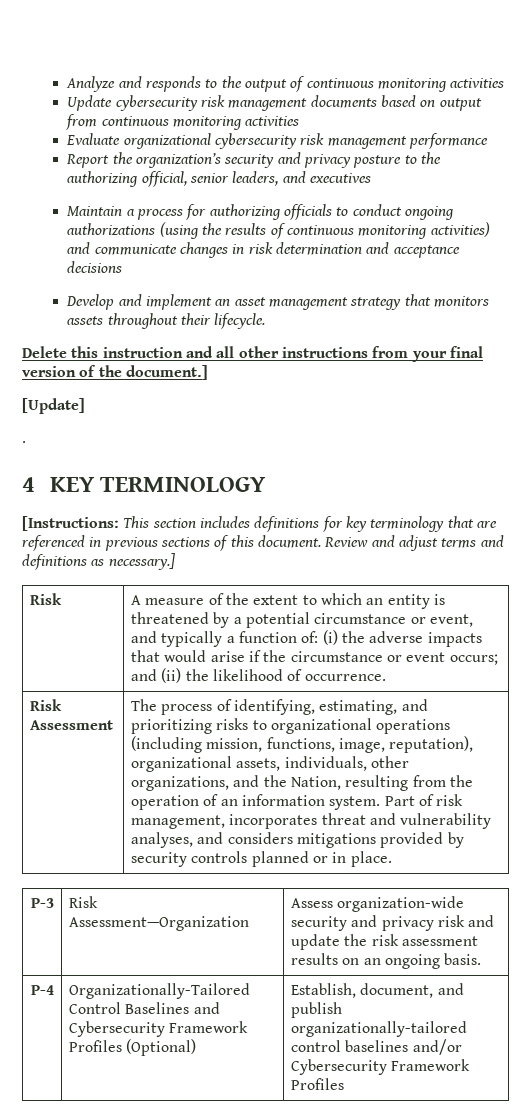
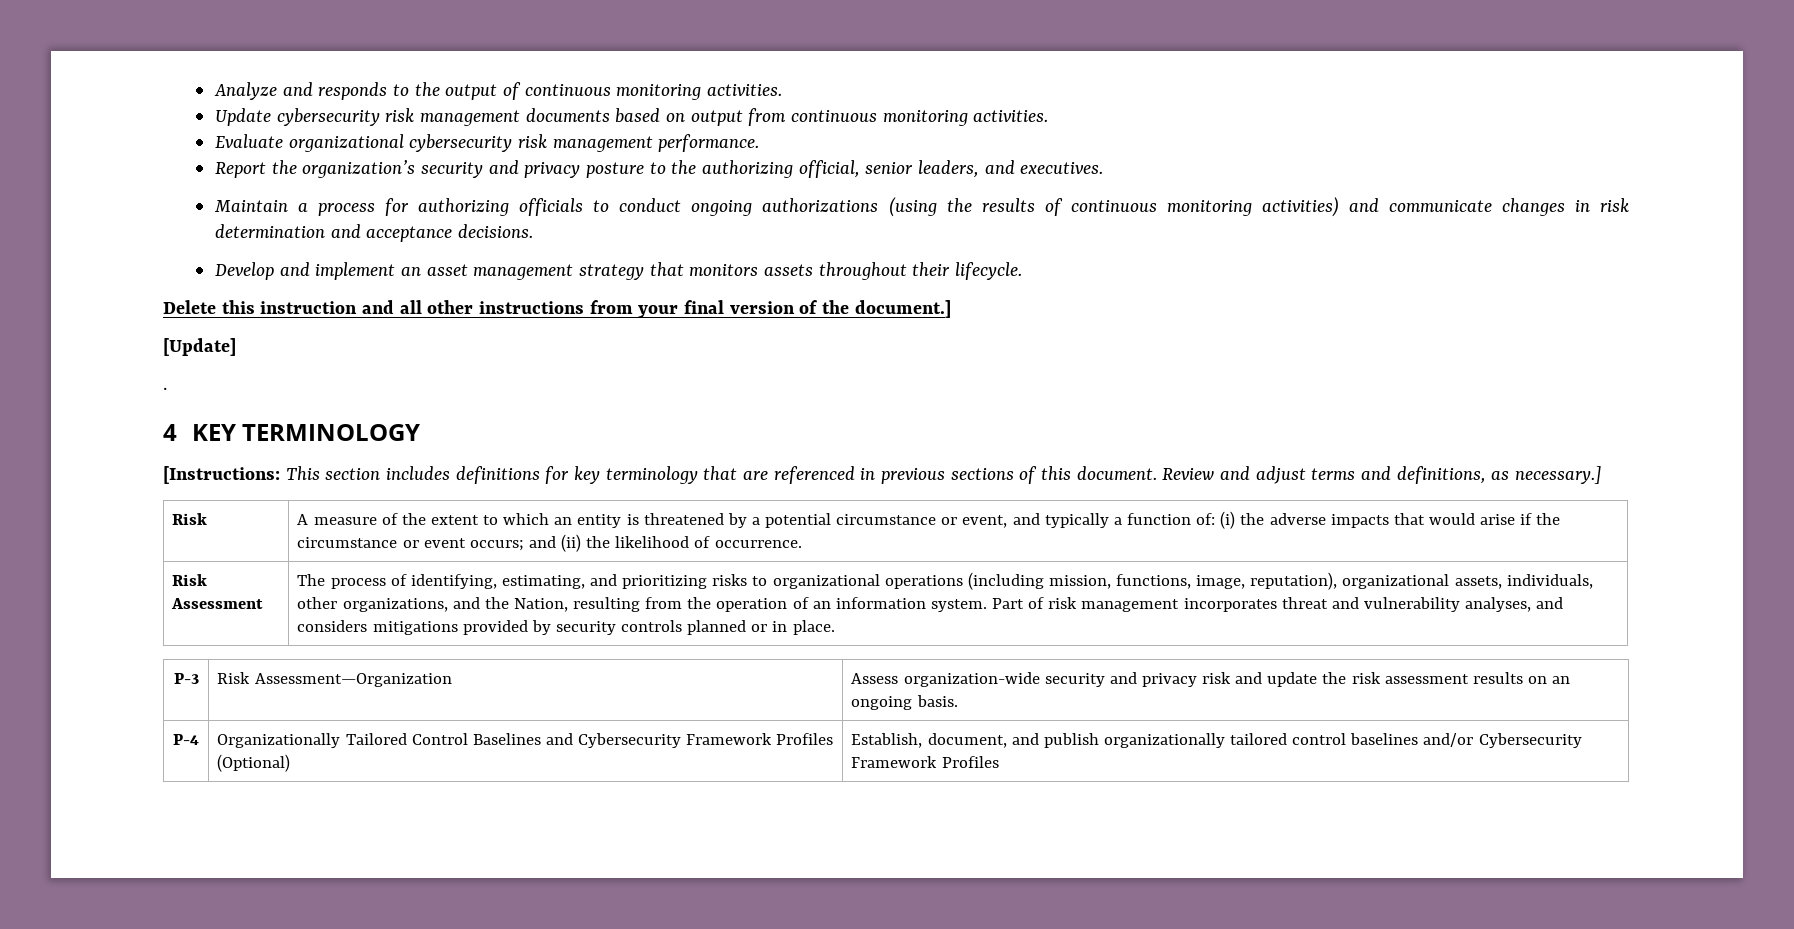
[450,78,505,88] activities -> [707,84,783,96] activities.
[245,116,300,126] activities -> [973,110,1049,122] activities.
[408,133,488,149] performance -> [658,134,760,152] performance.
[309,173,371,183] executives -> [1020,162,1104,174] executives.
[67,261,123,273] decisions -> [458,224,534,238] decisions.
[22,554,87,570] definitions -> [1396,466,1486,484] definitions,
[130,815,225,829] management, -> [1081,599,1180,612] management
[68,983,250,999] Organizationally-Tailored -> [217,733,407,748] Organizationally Tailored
[290,1021,467,1037] organizationally-tailored -> [1103,733,1288,748] organizationally tailored

